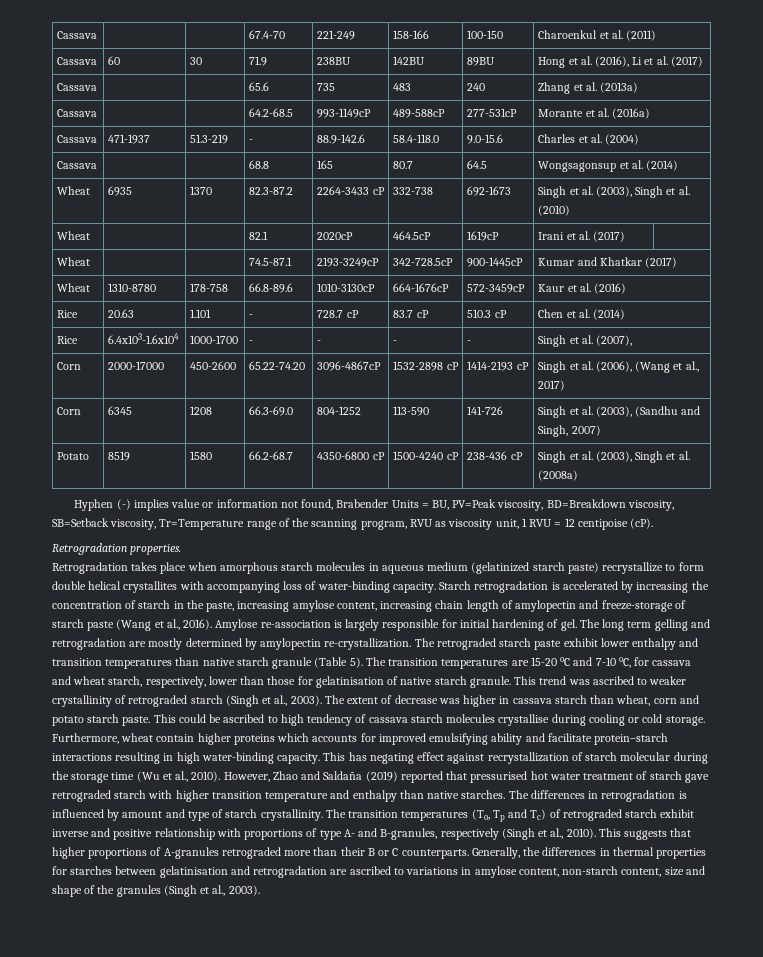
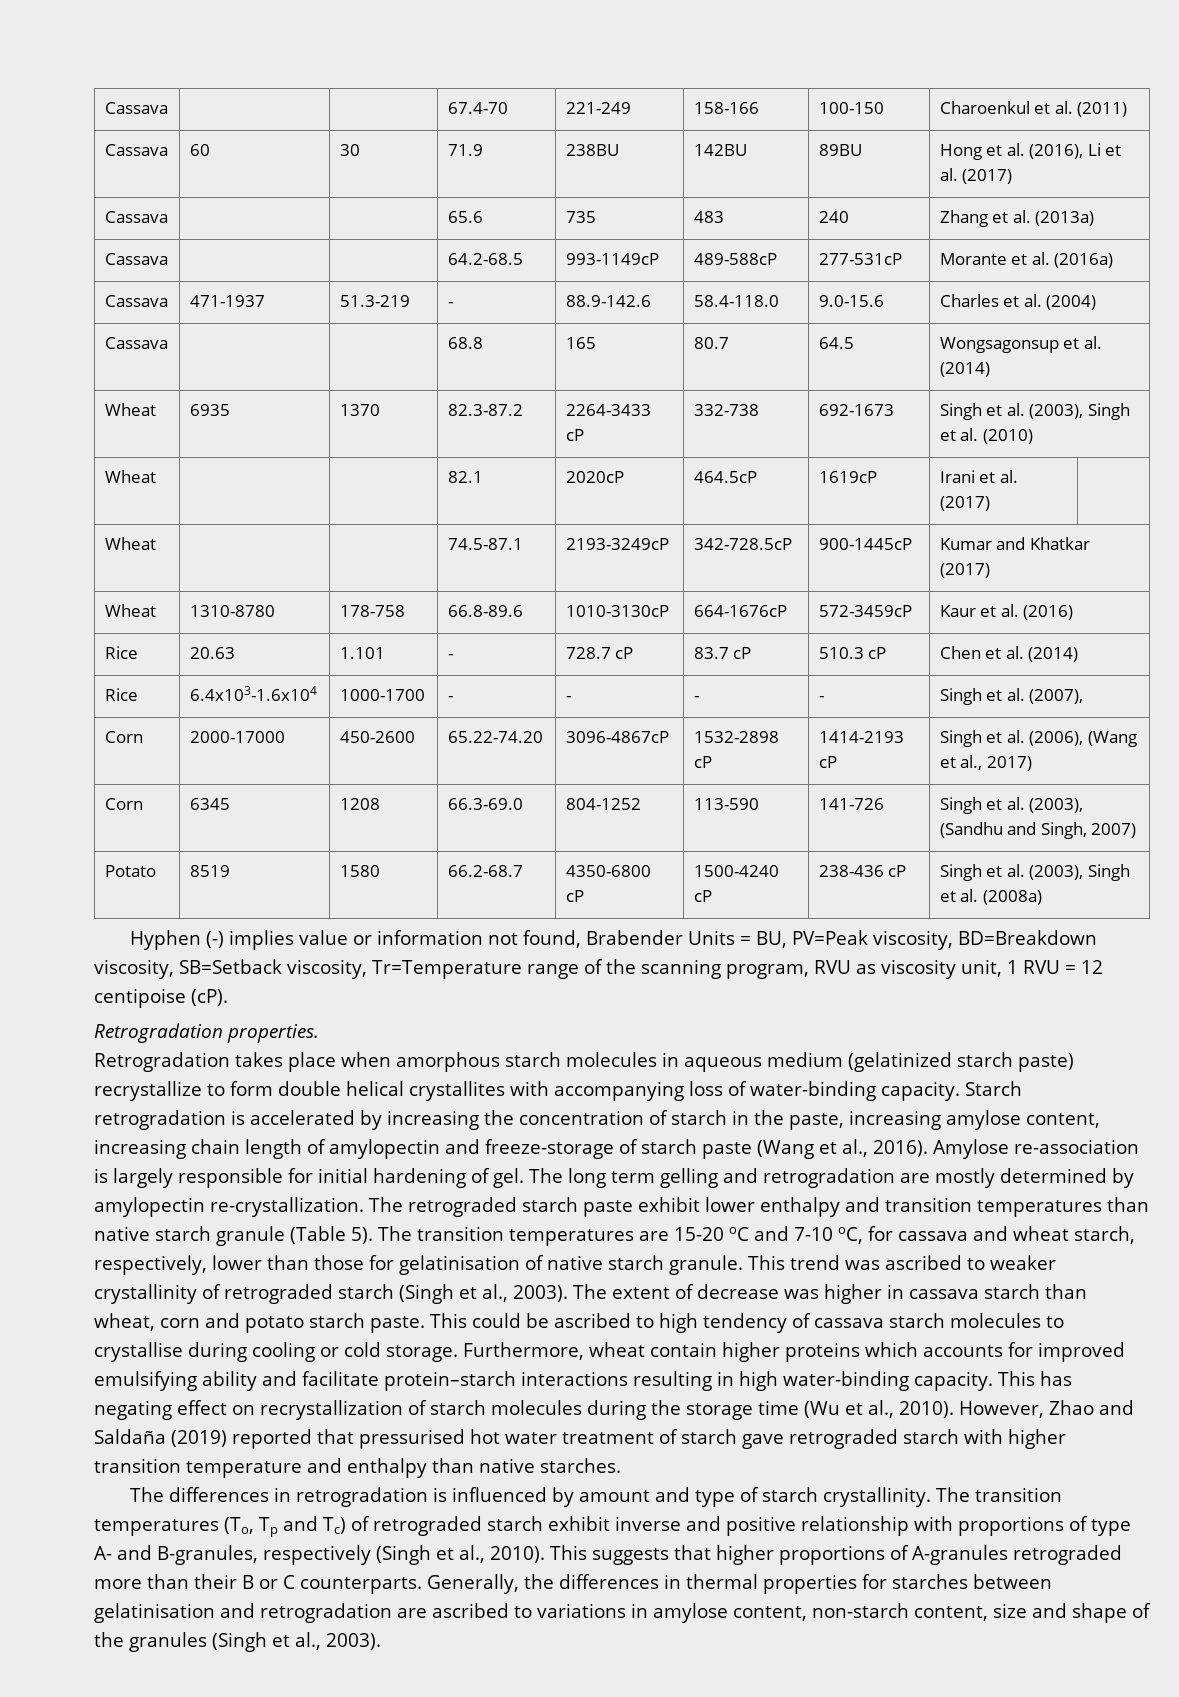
(496, 718) none -> [1046,1316,1064,1328] to
[447,753,485,764] against -> [232,1405,255,1415] on
[620,752,671,761] molecular -> [491,1400,582,1415] molecules
(506, 794) none -> (621, 1465) //

